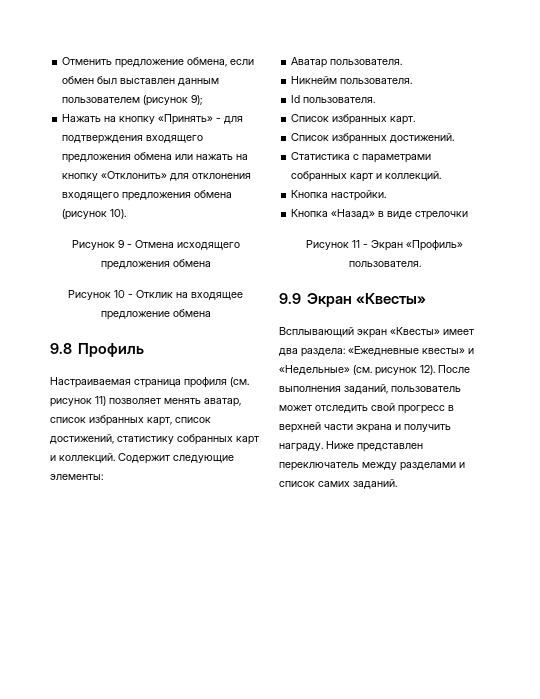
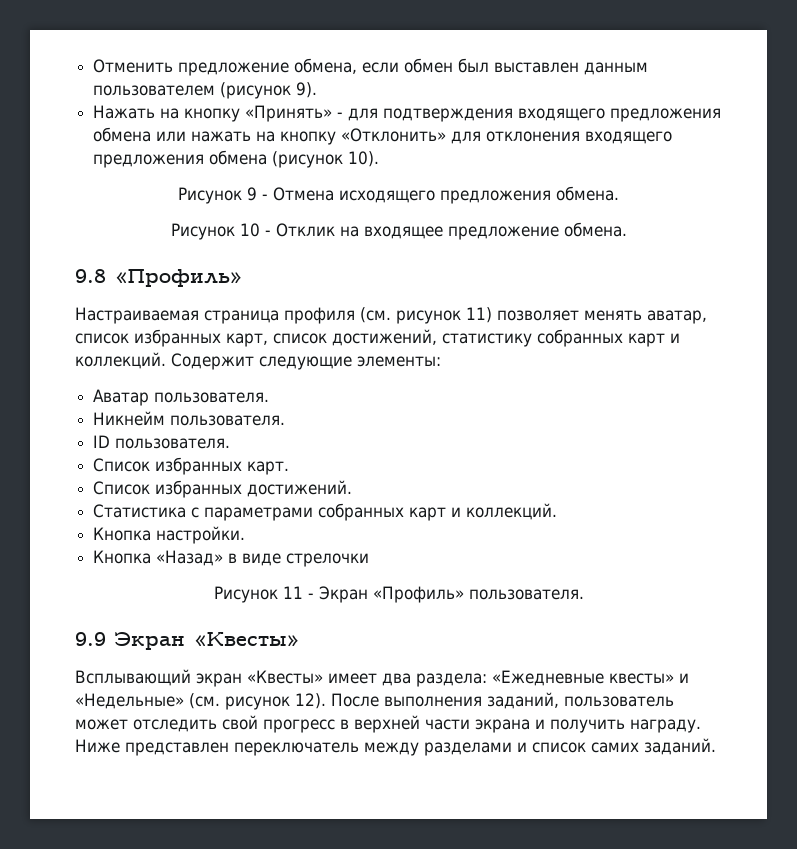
[191,95,203,105] 9); -> [296,82,318,98] 9).
[172,259,211,267] обмена -> [556,186,619,201] обмена.
[172,309,211,317] обмена -> [563,222,627,237] обмена.
[77,343,144,357] Профиль -> [114,269,244,287] «Профиль»
[291,95,301,103] Id -> [93,435,111,448] ID

